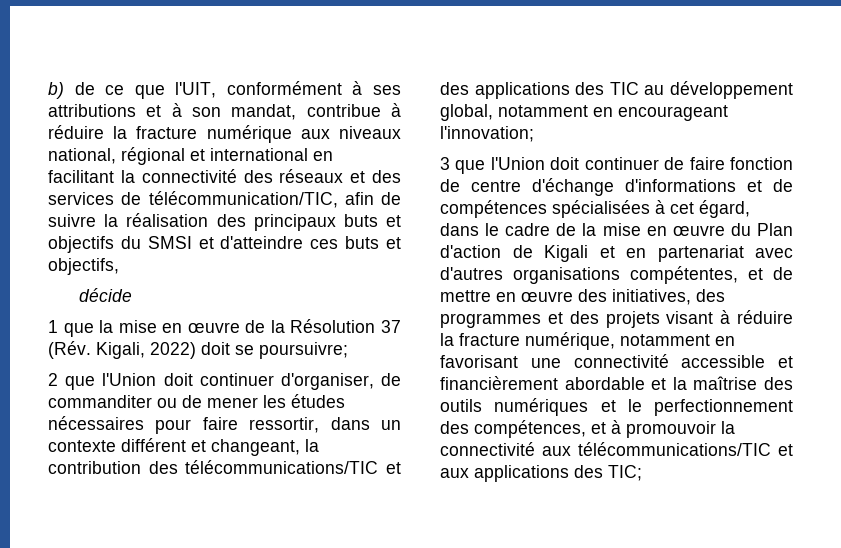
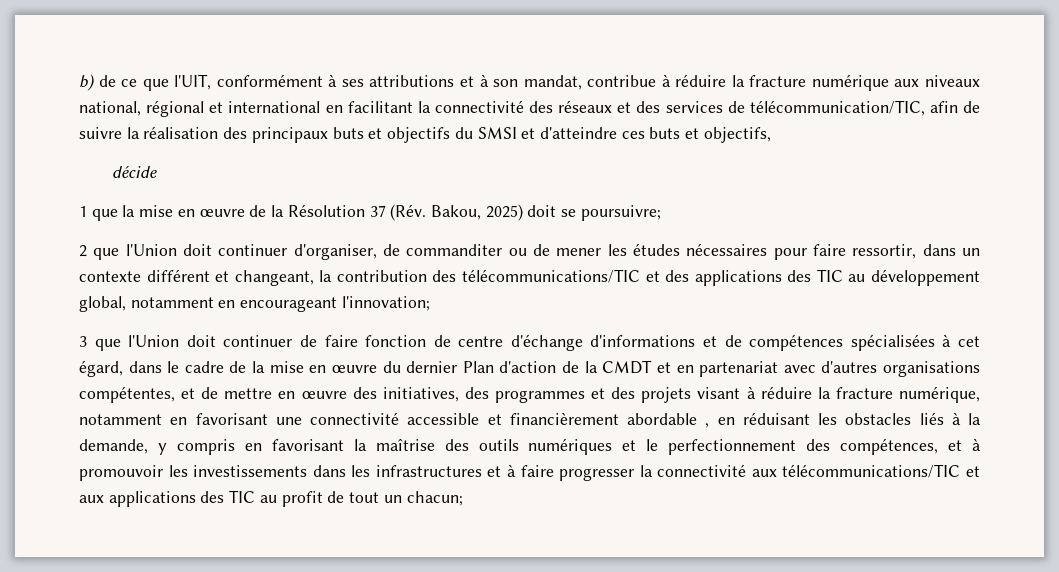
[96,342,196,359] Kigali, 2022) -> [430,204,523,221] Bakou, 2025)
(751, 229) none -> [406,361,458,373] dernier
[544,245,588,262] Kigali -> [584,360,653,374] la CMDT
[651,378,667,390] et -> [705,412,981,428] [79,439,344,455] , en réduisant les obstacles liés à la demande, y compris en favorisant
(716, 429) none -> [168,464,635,481] les investissements dans les infrastructures et à faire progresser
[608,465,642,481] TIC; -> [229,490,463,507] TIC au profit de tout un chacun;

